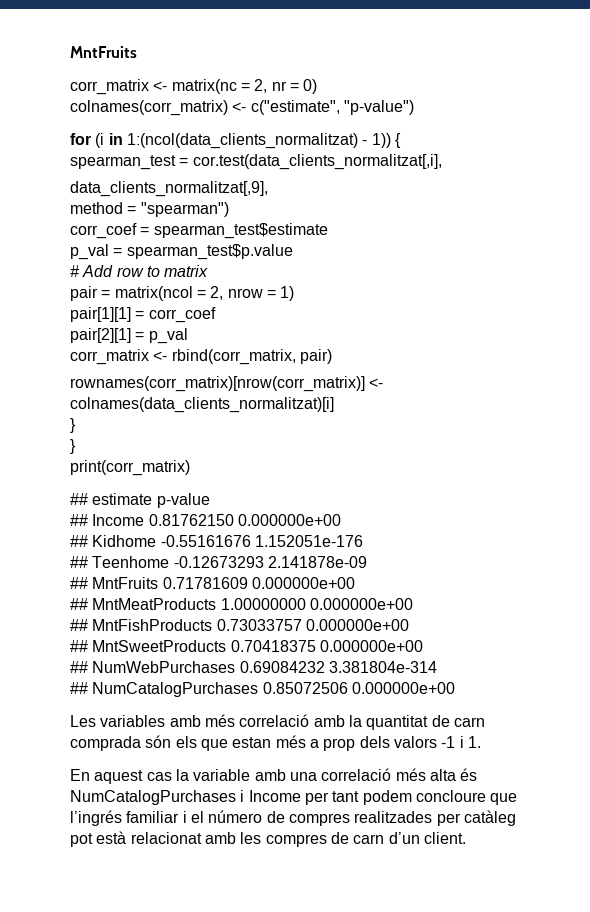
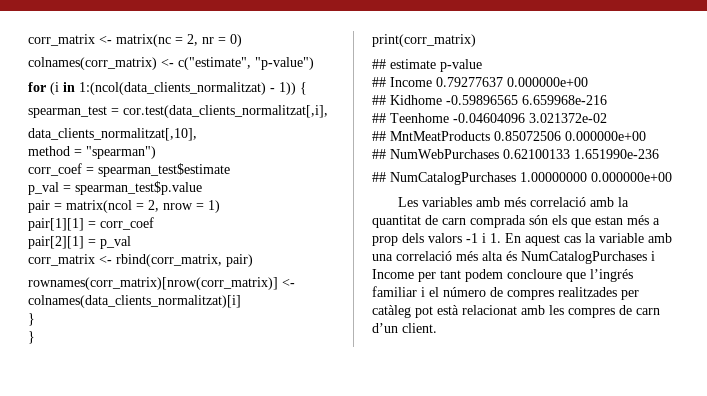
[70,46,137,58] MntFruits // -> (28, 40) none
[70,181,268,197] data_clients_normalitzat[,9], -> [28,128,197,141] data_clients_normalitzat[,10],
[70,265,209,277] // # Add row to matrix -> (202, 188) none
[148,514,234,526] 0.81762150 -> [436,77,503,87] 0.79277637
[160,535,363,547] -0.55161676 1.152051e-176 -> [446,95,607,105] -0.59896565 6.659968e-216
[173,556,367,568] [70,577,355,589] [70,598,413,610] [70,619,409,631] [70,640,316,652] -0.12673293 2.141878e-09 // ## MntFruits 0.71781609 0.000000e+00 // ## MntMeatProducts 1.00000000 0.000000e+00 // ## MntFishProducts 0.73033757 0.000000e+00 // ## MntSweetProducts 0.70418375 -> [453,113,607,123] [372,131,561,141] -0.04604096 3.021372e-02 // ## MntMeatProducts 0.85072506
[239,661,437,673] 0.69084232 3.381804e-314 -> [503,149,659,159] 0.62100133 1.651990e-236
[262,682,348,694] 0.85072506 -> [520,172,587,182] 1.00000000
(481, 742) // -> (501, 238) none

